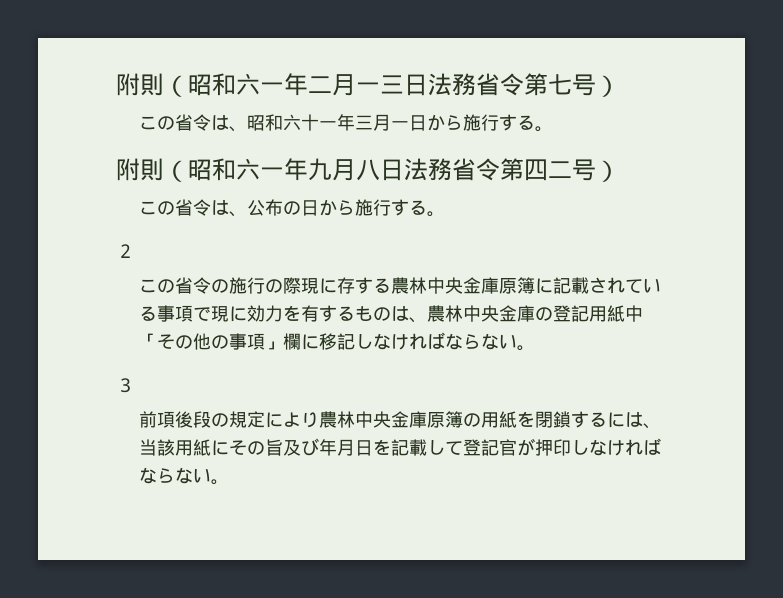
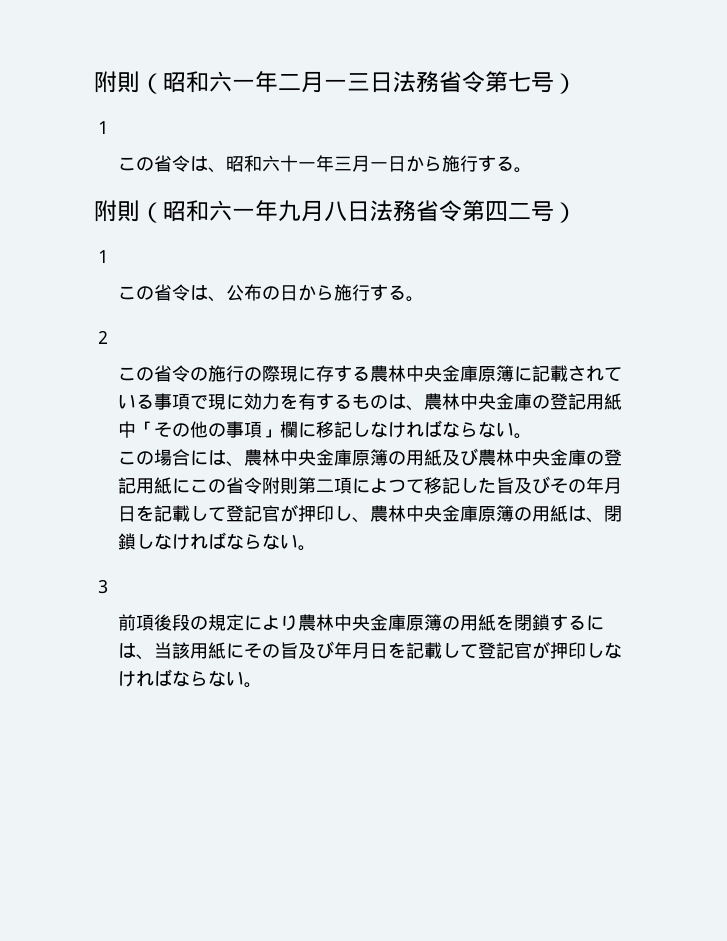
(620, 86) none -> [94,121,112,134] // １
(620, 171) none -> [94,250,112,263] // １
(536, 348) none -> [118,448,623,467] [118,476,623,494] [118,504,623,523] [118,532,317,551] // この場合には、農林中央金庫原簿の用紙及び農林中央金庫の登記用紙にこの省令附則第二項によつて移記した旨及びその年月日を記載して登記官が押印し、農林中央金庫原簿の用紙は、閉鎖しなければならない。

